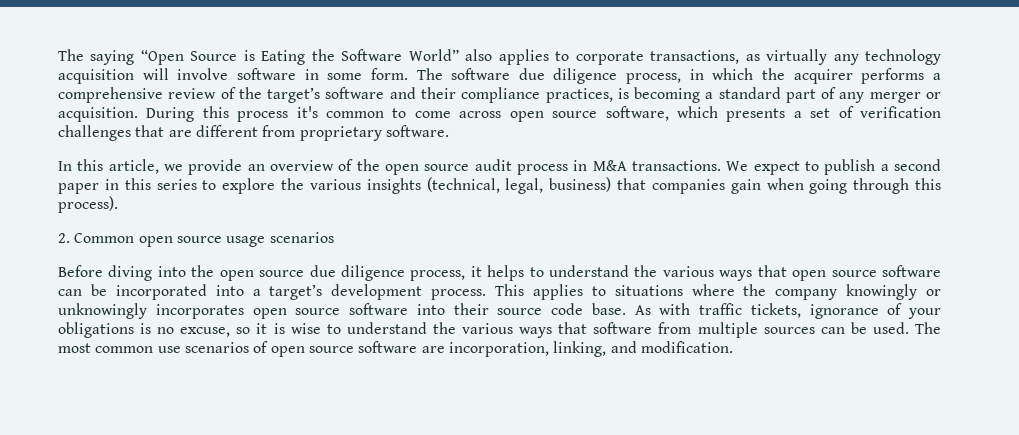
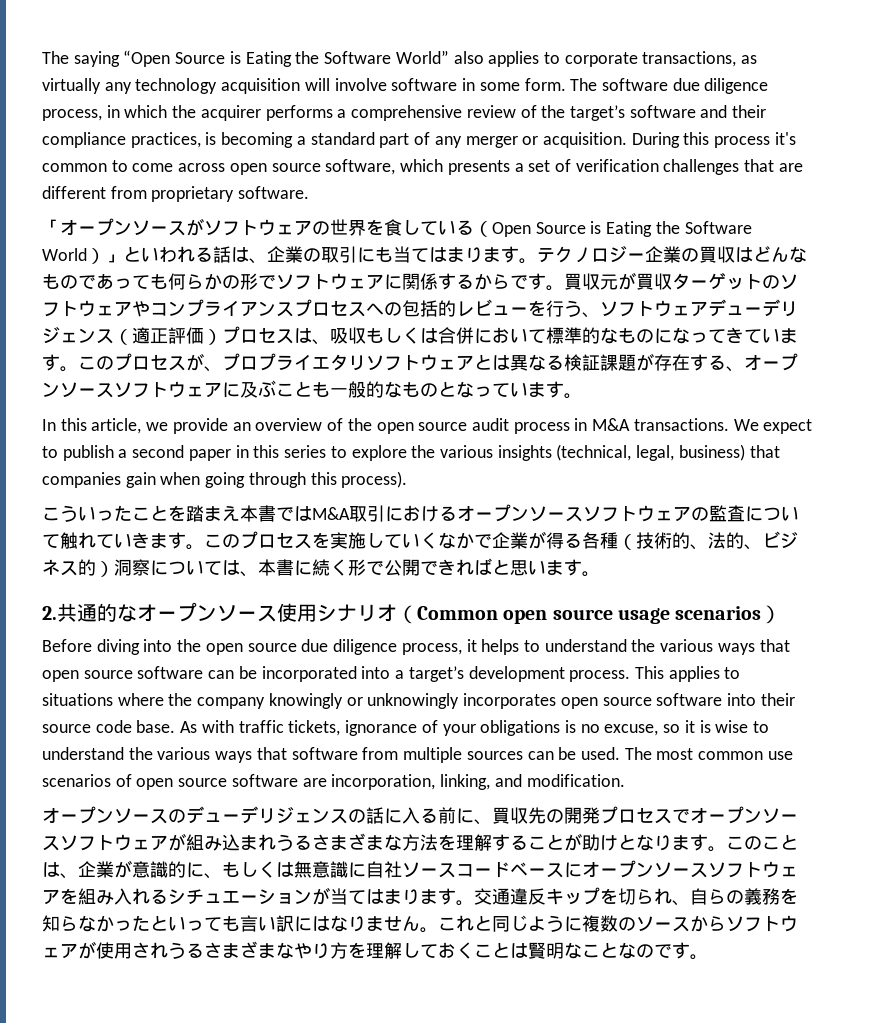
(449, 131) none -> [42,218,752,237] [42,246,807,264] [42,272,798,291] [42,299,798,318] [42,326,798,345] [42,353,798,372] [42,380,582,399] // 「オープンソースがソフトウェアの世界を食している（Open Source is Eating the Software World）」といわれる話は、企業の取引にも当てはまります。テクノロジー企業の買収はどんなものであっても何らかの形でソフトウェアに関係するからです。買収元が買収ターゲットのソフトウェアやコンプライアンスプロセスへの包括的レビューを行う、ソフトウェアデューデリジェンス（適正評価）プロセスは、吸収もしくは合併において標準的なものになってきています。このプロセスが、プロプライエタリソフトウェアとは異なる検証課題が存在する、オープンソースソフトウェアに及ぶことも一般的なものとなっています。
[58,233,70,243] 2. -> [42,504,799,522] [42,531,798,550] [42,558,600,577] [42,602,417,624] こういったことを踏まえ本書ではM&A取引におけるオープンソースソフトウェアの監査について触れていきます。このプロセスを実施していくなかで企業が得る各種（技術的、法的、ビジネス的）洞察については、本書に続く形で公開できればと思います。 // 2.共通的なオープンソース使用シナリオ（
(334, 237) none -> [761,605,782,624] ）
(733, 347) none -> [42,806,798,825] [42,833,798,852] [42,860,798,879] [42,887,798,906] [42,915,798,933] [42,941,708,960] // オープンソースのデューデリジェンスの話に入る前に、買収先の開発プロセスでオープンソースソフトウェアが組み込まれうるさまざまな方法を理解することが助けとなります。このことは、企業が意識的に、もしくは無意識に自社ソースコードベースにオープンソースソフトウェアを組み入れるシチュエーションが当てはまります。交通違反キップを切られ、自らの義務を知らなかったといっても言い訳にはなりません。これと同じように複数のソースからソフトウェアが使用されうるさまざまなやり方を理解しておくことは賢明なことなのです。

